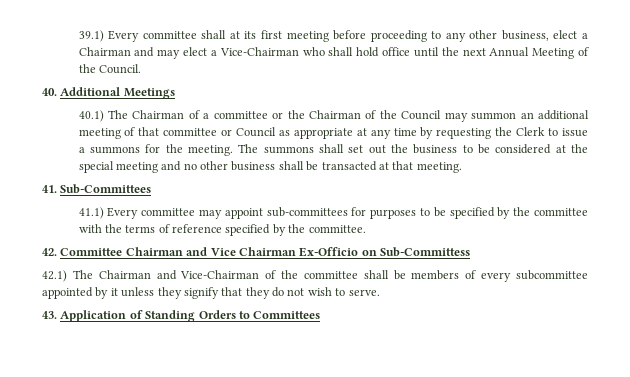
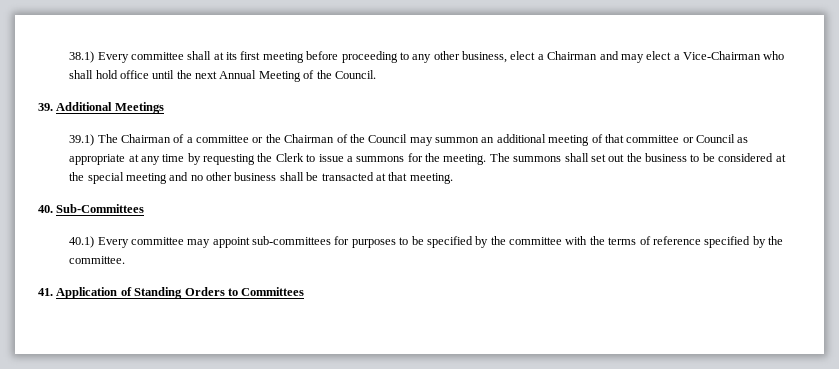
[78,30,104,42] 39.1) -> [69,51,95,63] 38.1)
[42,88,57,96] 40. -> [38,103,53,111] 39.
[78,110,104,122] 40.1) -> [69,134,95,146] 39.1)
[42,185,57,193] 41. -> [38,205,53,213] 40.
[78,207,104,219] 41.1) -> [69,236,95,248] 40.1)
[42,247,470,257] [42,270,589,282] [42,287,380,299] [42,311,57,319] 42. Committee Chairman and Vice Chairman Ex-Officio on Sub-Committess // 42.1) The Chairman and Vice-Chairman of the committee shall be members of every subcommittee appointed by it unless they signify that they do not wish to serve. // 43. -> [38,288,53,296] 41.

